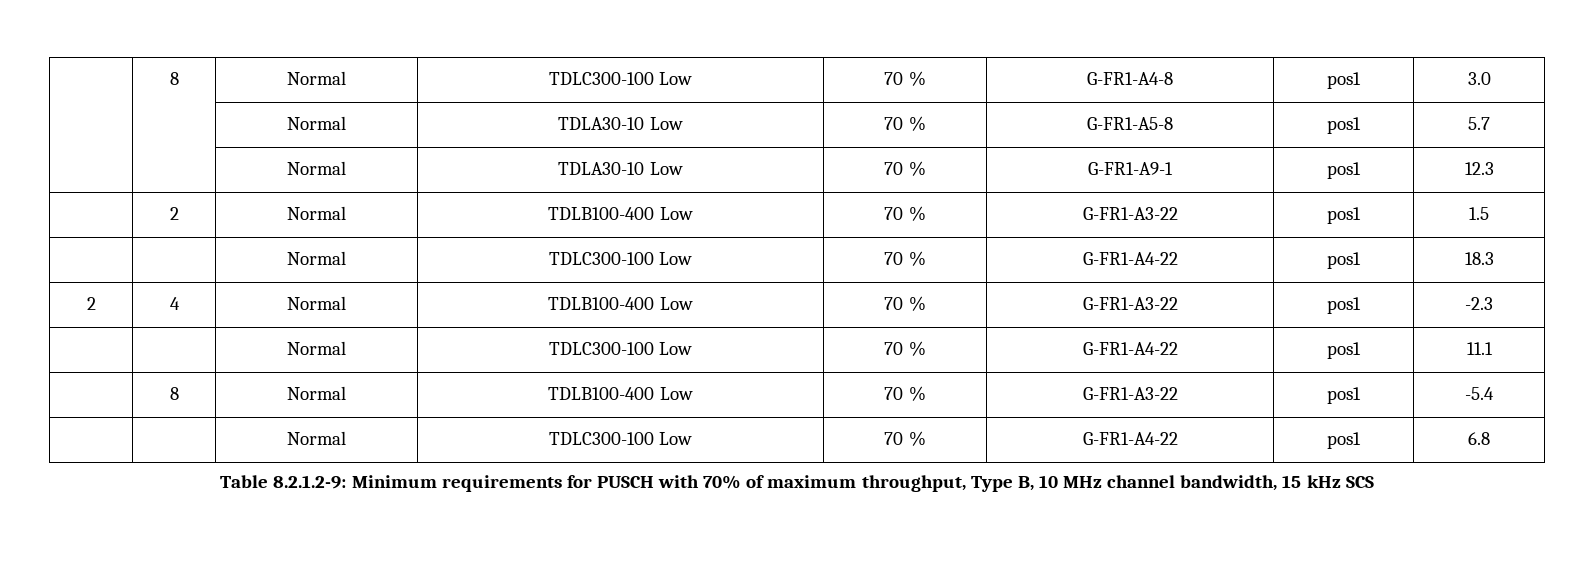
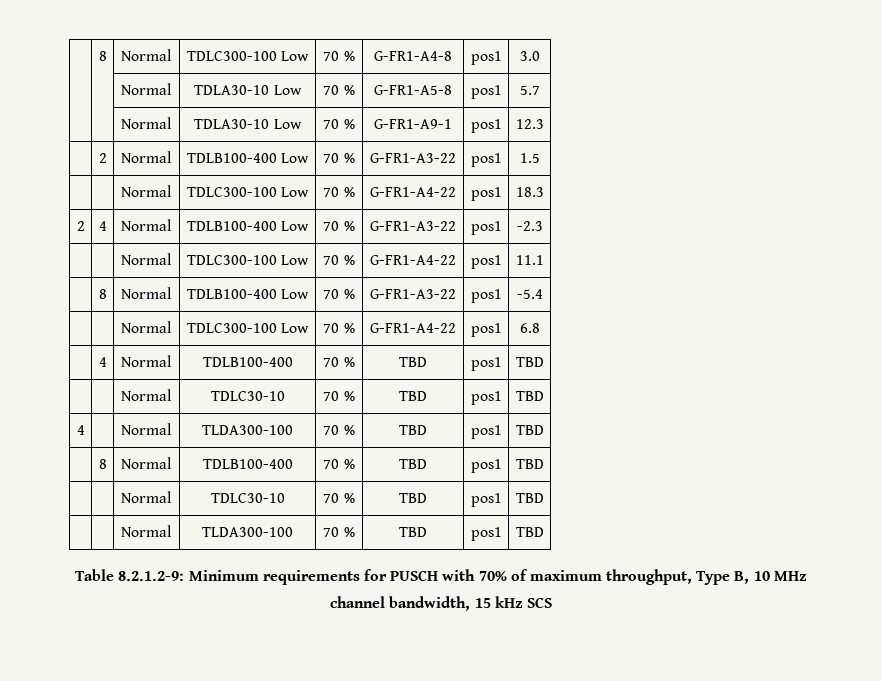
(1490, 438) none -> [98,357,107,367] [121,355,172,367] [202,357,293,367] [323,357,355,367] [399,357,427,367] [470,357,502,371] [515,357,544,367] [121,389,172,401] [210,391,285,401] [323,391,355,401] [399,391,427,401] [470,391,502,405] [515,391,544,401] [76,425,85,435] [121,423,172,435] [202,425,293,435] [323,425,355,435] [399,425,427,435] [470,425,502,439] [515,425,544,435] [98,459,107,469] [121,457,172,469] [202,459,293,469] [323,459,355,469] [399,459,427,469] [470,459,502,473] [515,459,544,469] [121,491,172,503] [210,493,285,503] [323,493,355,503] [399,493,427,503] [470,493,502,507] [515,493,544,503] [121,525,172,537] [202,527,293,537] [323,527,355,537] [399,527,427,537] [470,527,502,541] [515,527,544,537] // | 4 | Normal | TDLB100-400 | 70 % | TBD | pos1 | TBD // | | Normal | TDLC30-10 | 70 % | TBD | pos1 | TBD // 4 | | Normal | TLDA300-100 | 70 % | TBD | pos1 | TBD // | 8 | Normal | TDLB100-400 | 70 % | TBD | pos1 | TBD // | | Normal | TDLC30-10 | 70 % | TBD | pos1 | TBD // | | Normal | TLDA300-100 | 70 % | TBD | pos1 | TBD

